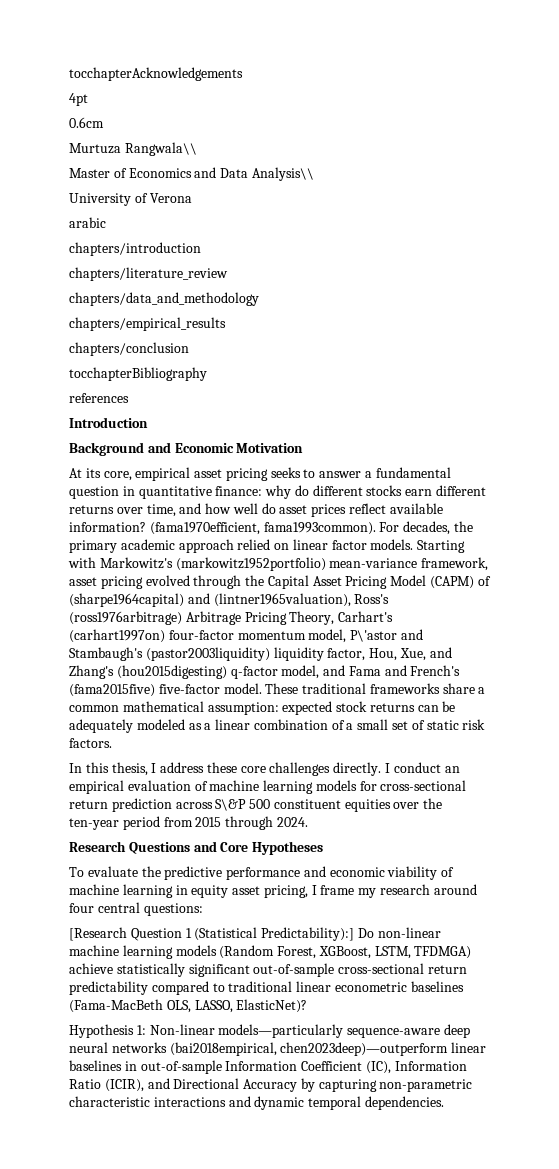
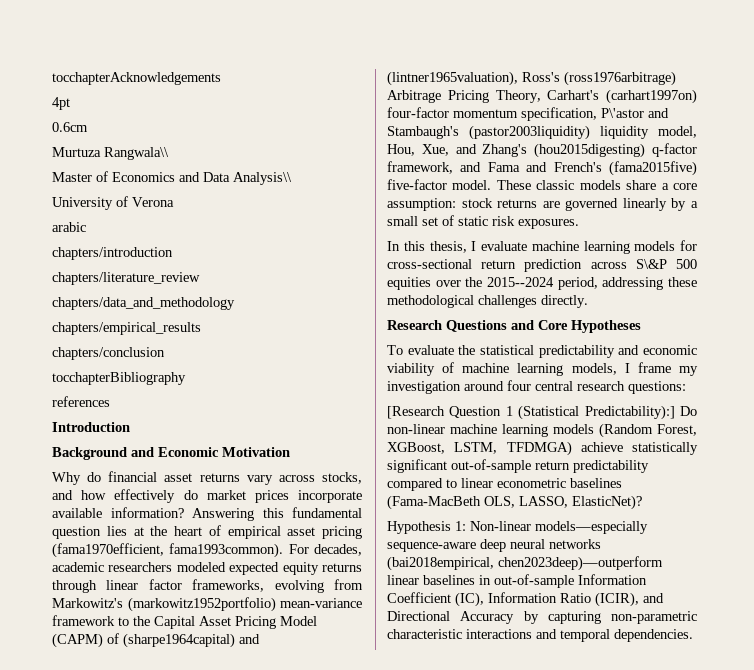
[69,467,451,481] [69,485,487,499] [69,503,443,517] [69,521,473,535] [69,539,466,553] [68,557,489,571] [69,575,242,589] At its core, empirical asset pricing seeks to answer a fundamental question in quantitative finance: why do different stocks earn different returns over time, and how well do asset prices reflect available information? (fama1970efficient, fama1993common). For decades, the primary academic approach relied on linear factor models. Starting with Markowitz's (markowitz1952portfolio) mean-variance framework, asset pricing evolved through -> [52,471,362,485] [52,489,362,503] [52,507,362,521] [52,525,362,539] [52,543,362,558] [52,562,362,575] [52,579,363,593] [52,597,362,612] [52,615,129,626] Why do financial asset returns vary across stocks, and how effectively do market prices incorporate available information? Answering this fundamental question lies at the heart of empirical asset pricing (fama1970efficient, fama1993common). For decades, academic researchers modeled expected equity returns through linear factor frameworks, evolving from Markowitz's (markowitz1952portfolio) mean-variance framework to
[308,629,347,643] model, -> [521,107,597,121] specification,
[327,648,366,661] factor, -> [658,126,697,138] model,
[281,665,320,679] model, -> [387,161,453,174] framework,
[302,683,486,694] [69,701,456,715] [69,719,345,733] traditional frameworks share a common mathematical assumption: expected stock returns can be adequately modeled as a linear combination of -> [536,180,697,190] [387,198,687,211] classic models share a core assumption: stock returns are governed linearly by
[69,738,112,748] factors. -> [518,219,579,229] exposures.
[160,762,460,776] [69,780,208,794] address these core challenges directly. I conduct an empirical evaluation of -> [481,241,527,251] evaluate
[273,799,341,809] constituent -> (697, 264) none
[69,816,308,830] ten-year period from 2015 through 2024. -> [487,277,697,290] [387,295,588,308] 2015--2024 period, addressing these methodological challenges directly.
[164,866,301,880] predictive performance -> [480,345,615,358] statistical predictability
[175,885,308,898] in equity asset pricing, -> [571,363,617,375] models,
[380,884,431,895] research -> [387,381,461,394] investigation
(140, 907) none -> [577,381,625,391] research
[338,963,425,974] cross-sectional -> (531, 466) none
[228,981,293,992] traditional -> (457, 483) none
[218,1024,344,1038] models—particularly -> [535,521,648,534] models—especially
[254,1096,305,1110] dynamic -> (557, 634) none

